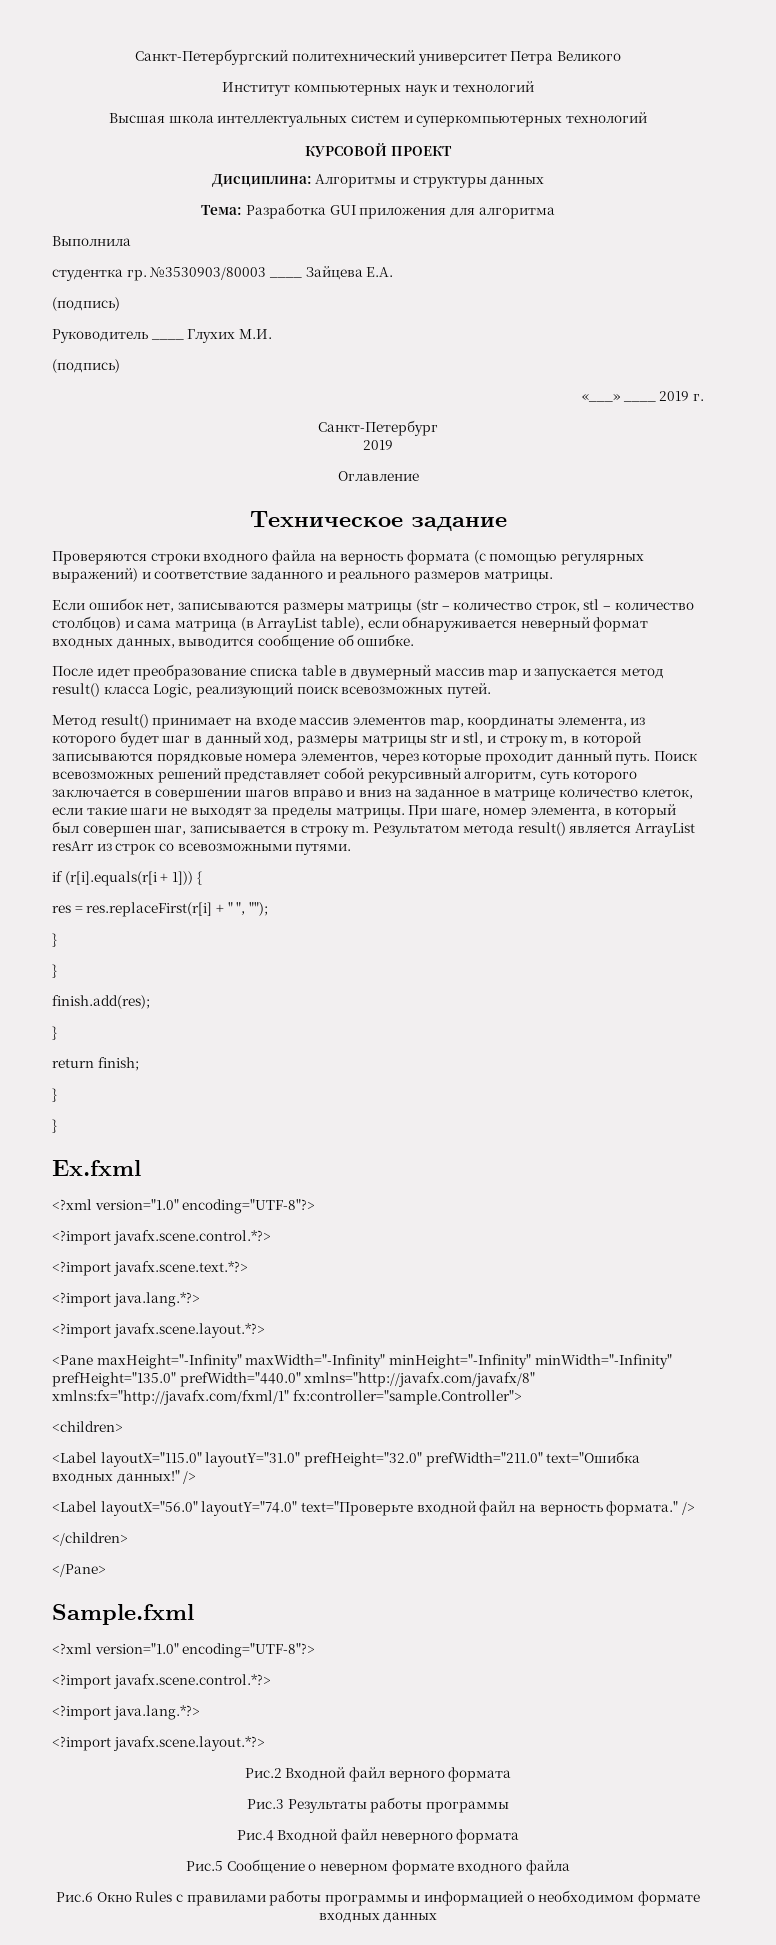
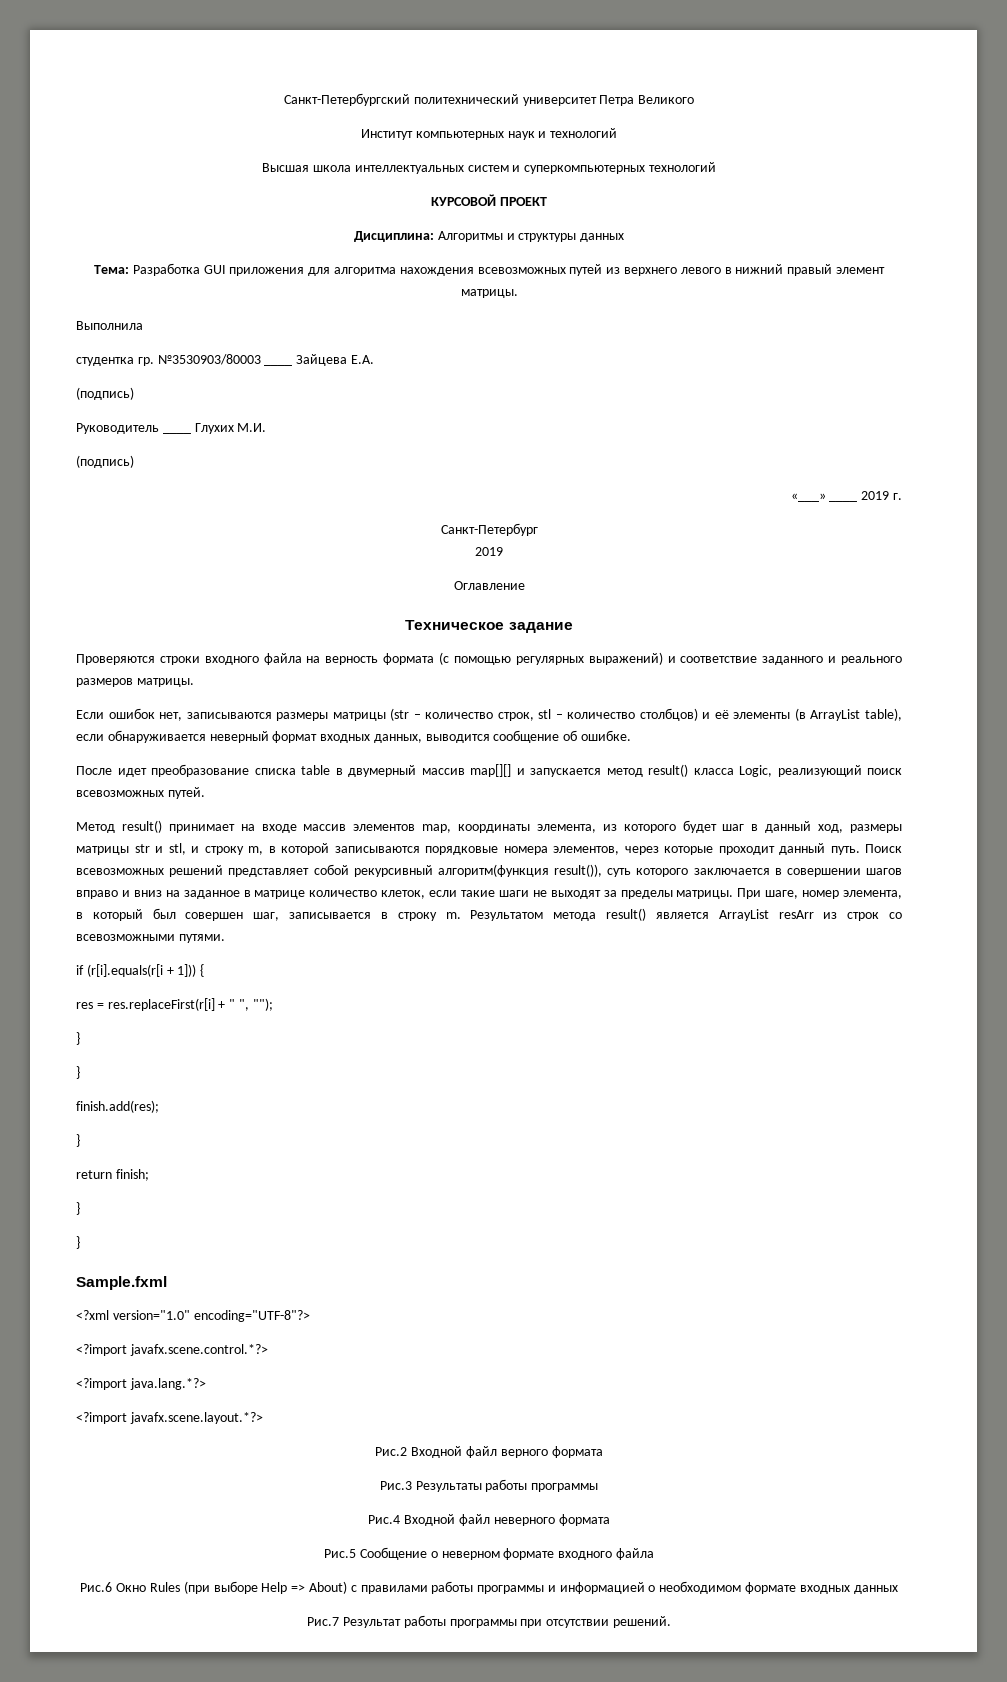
(555, 213) none -> [399,264,885,276] [460,289,518,298] нахождения всевозможных путей из верхнего левого в нижний правый элемент матрицы.
[137,620,237,632] сама матрица -> [714,710,791,719] её элементы
[488,668,519,680] map -> [470,764,511,777] map[][]
[464,771,537,783] алгоритм, -> [437,864,602,877] алгоритм(функция result()),
[52,1160,141,1176] [52,1199,316,1214] [52,1230,271,1245] [52,1261,248,1276] [52,1292,200,1307] [52,1323,265,1338] [52,1354,672,1369] [52,1372,536,1387] [52,1390,522,1405] [52,1421,123,1432] [52,1451,641,1467] [52,1470,197,1484] [52,1501,695,1516] [52,1532,128,1546] [52,1564,106,1577] // Ex.fxml // <?xml version="1.0" encoding="UTF-8"?> // <?import javafx.scene.control.*?> // <?import javafx.scene.text.*?> // <?import java.lang.*?> // <?import javafx.scene.layout.*?> // <Pane maxHeight="-Infinity" maxWidth="-Infinity" minHeight="-Infinity" minWidth="-Infinity" prefHeight="135.0" prefWidth="440.0" xmlns="http://javafx.com/javafx/8" xmlns:fx="http://javafx.com/fxml/1" fx:controller="sample.Controller"> // <children> // <Label layoutX="115.0" layoutY="31.0" prefHeight="32.0" prefWidth="211.0" text="Ошибка входных данных!" /> // <Label layoutX="56.0" layoutY="74.0" text="Проверьте входной файл на верность формата." /> // </children> // </Pane> -> (80, 1242) none
(173, 1896) none -> [183,1581,347,1594] (при выборе Help => About)
(438, 1917) none -> [307,1615,671,1628] // Рис.7 Результат работы программы при отсутствии решений.

